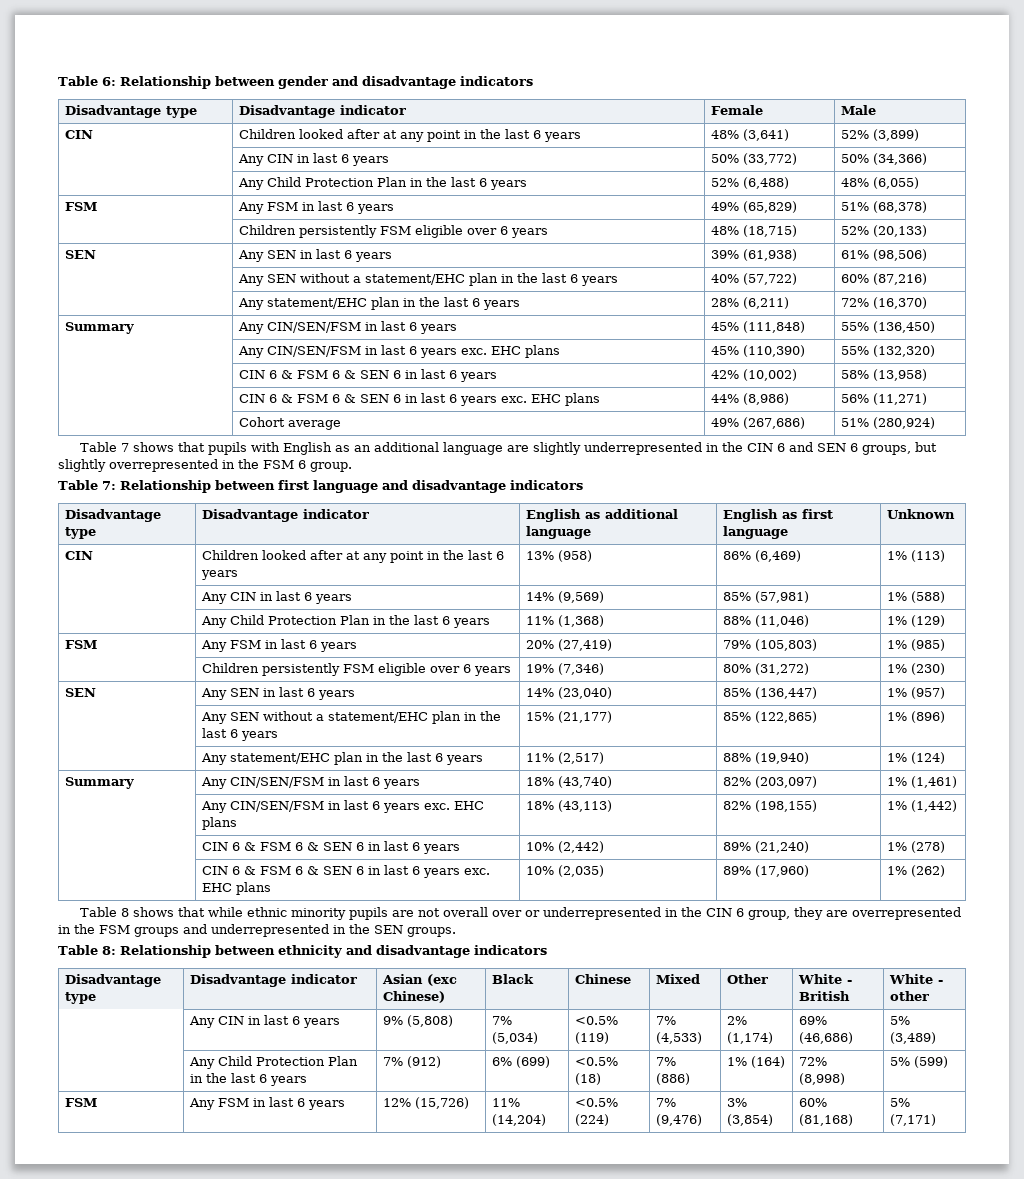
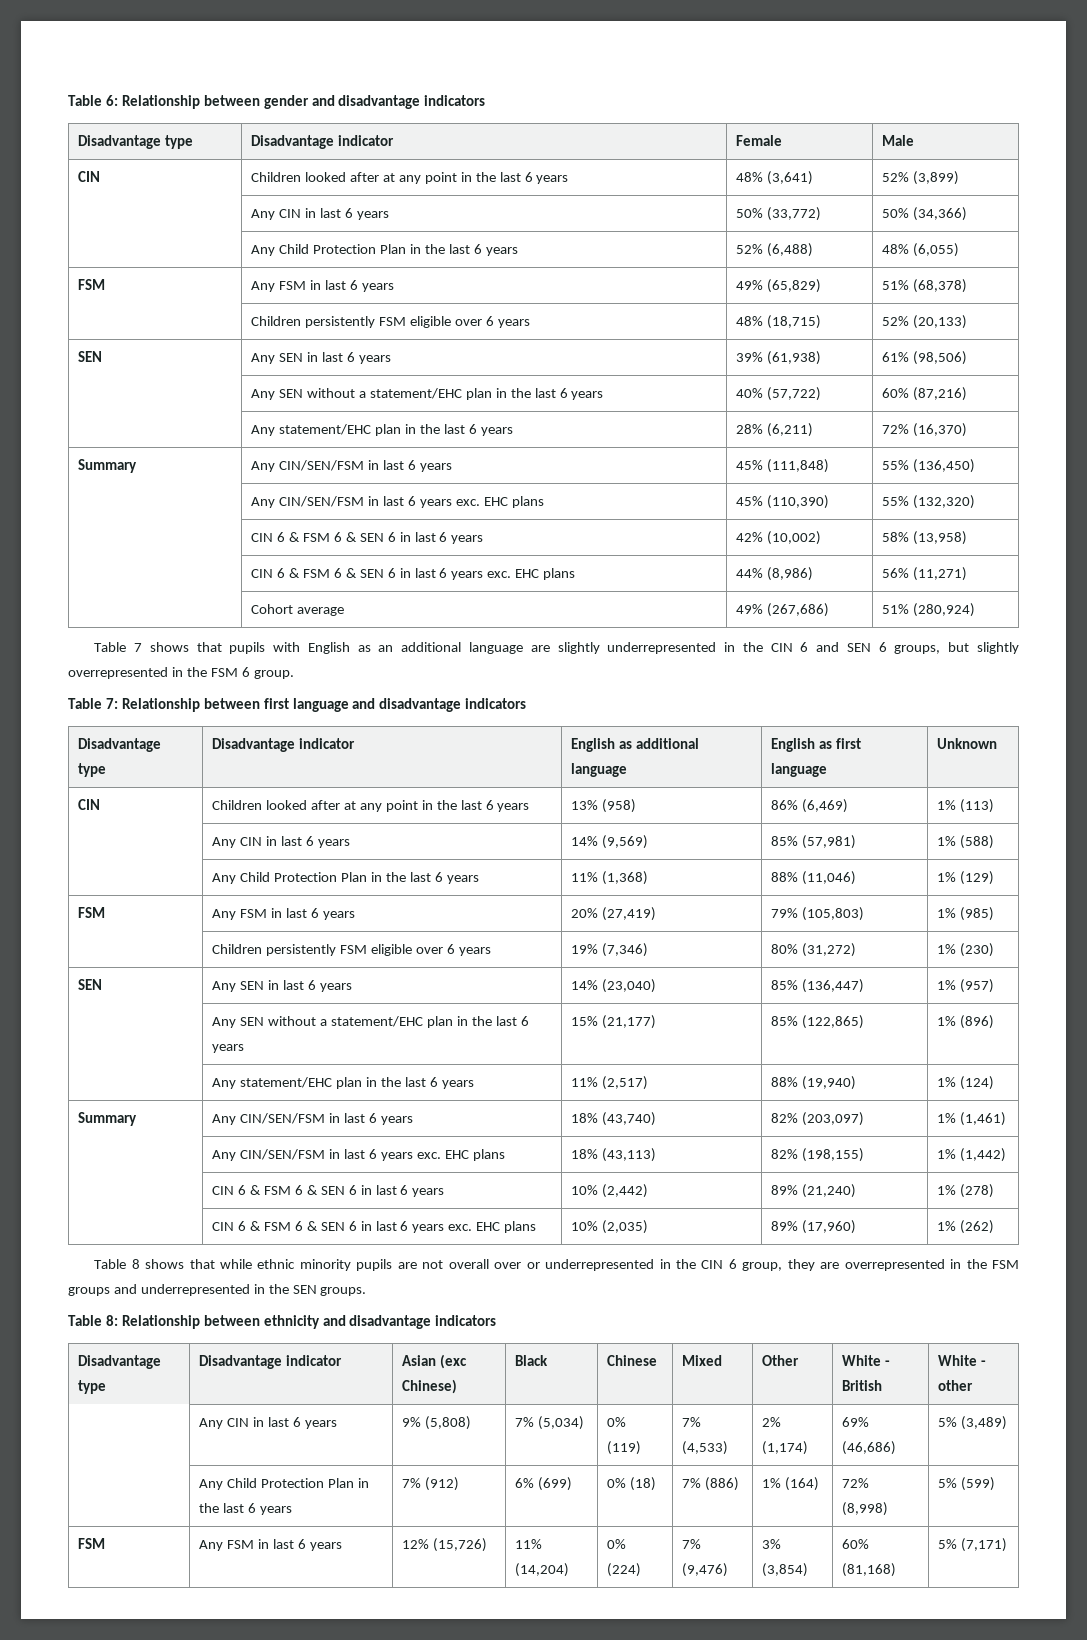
[575,1016,619,1025] <0.5% -> [607,1417,627,1427] 0%
[575,1057,619,1066] <0.5% -> [607,1478,627,1488] 0%
[575,1098,619,1107] <0.5% -> [607,1539,627,1549] 0%

